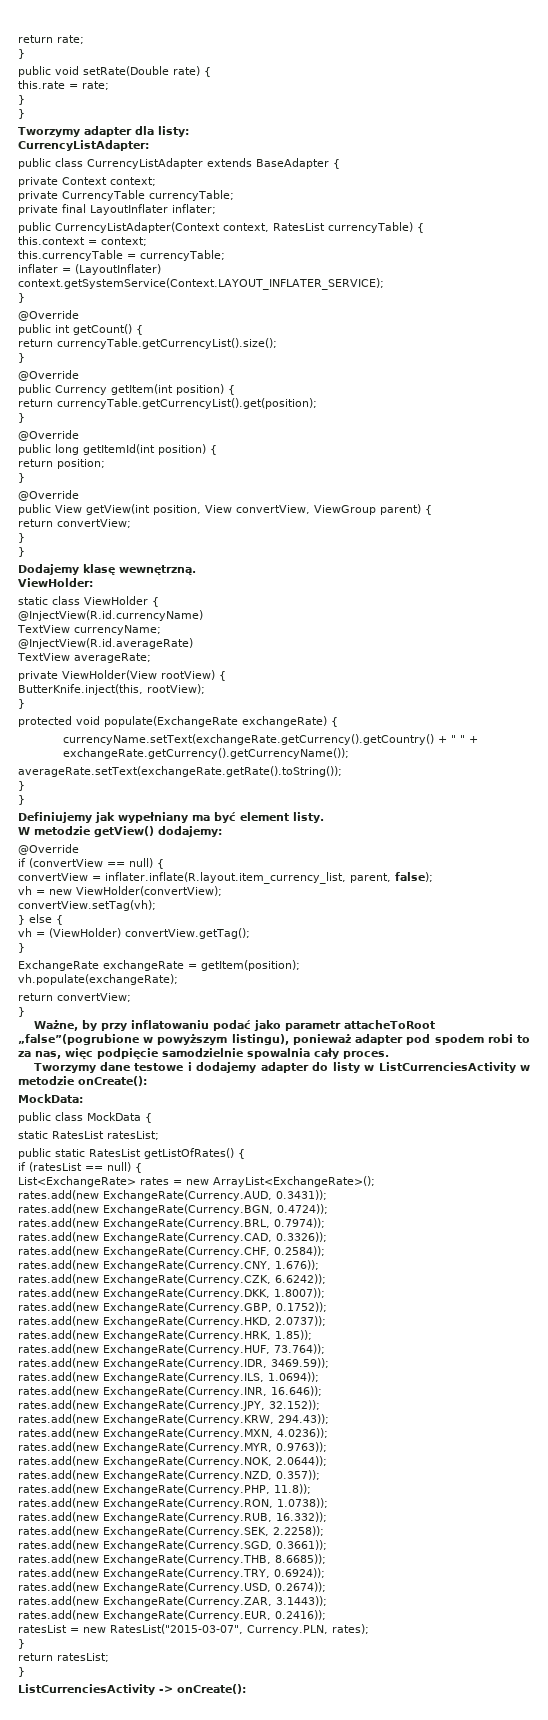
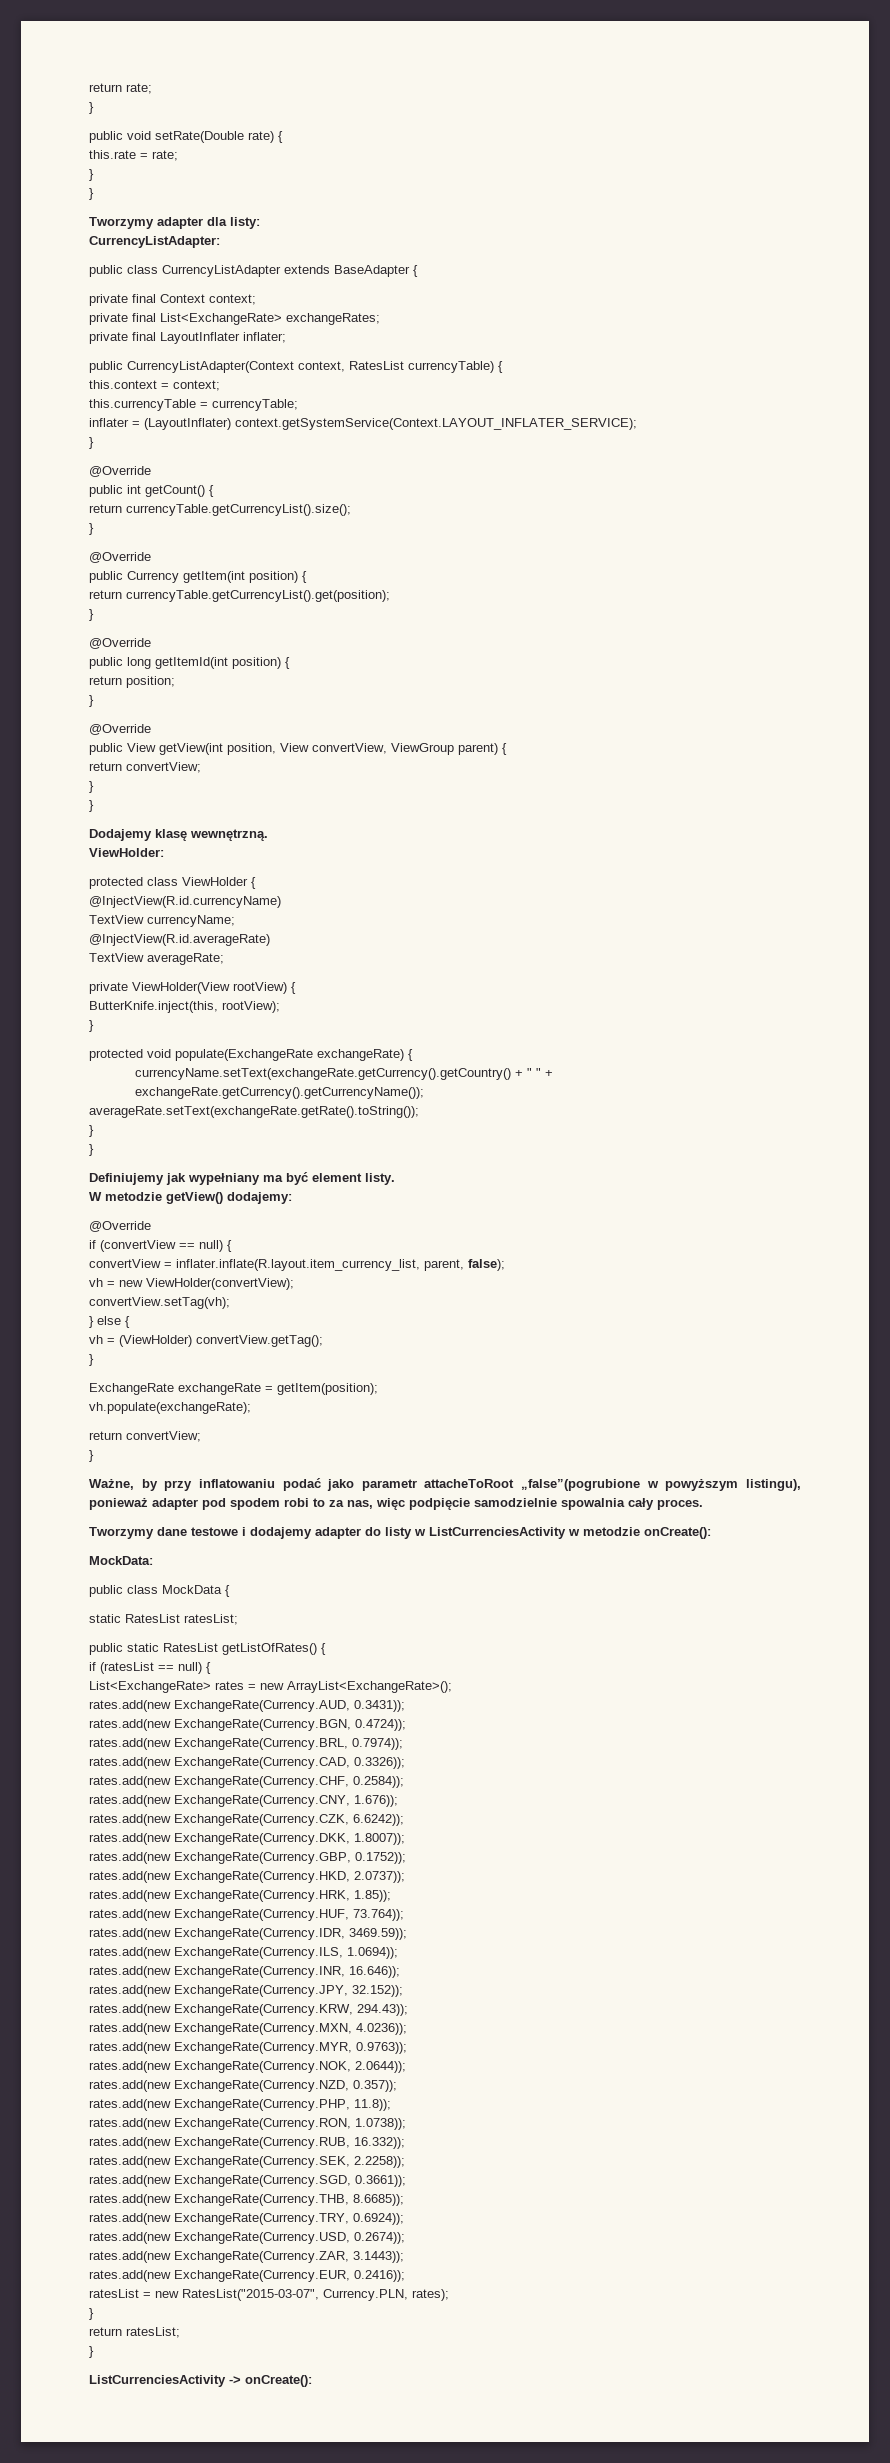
(58, 182) none -> [132,294,156,303] final
[62,190,234,201] CurrencyTable currencyTable; -> [132,313,380,325] final List<ExchangeRate> exchangeRates;
[18,597,48,605] static -> [89,877,143,889] protected

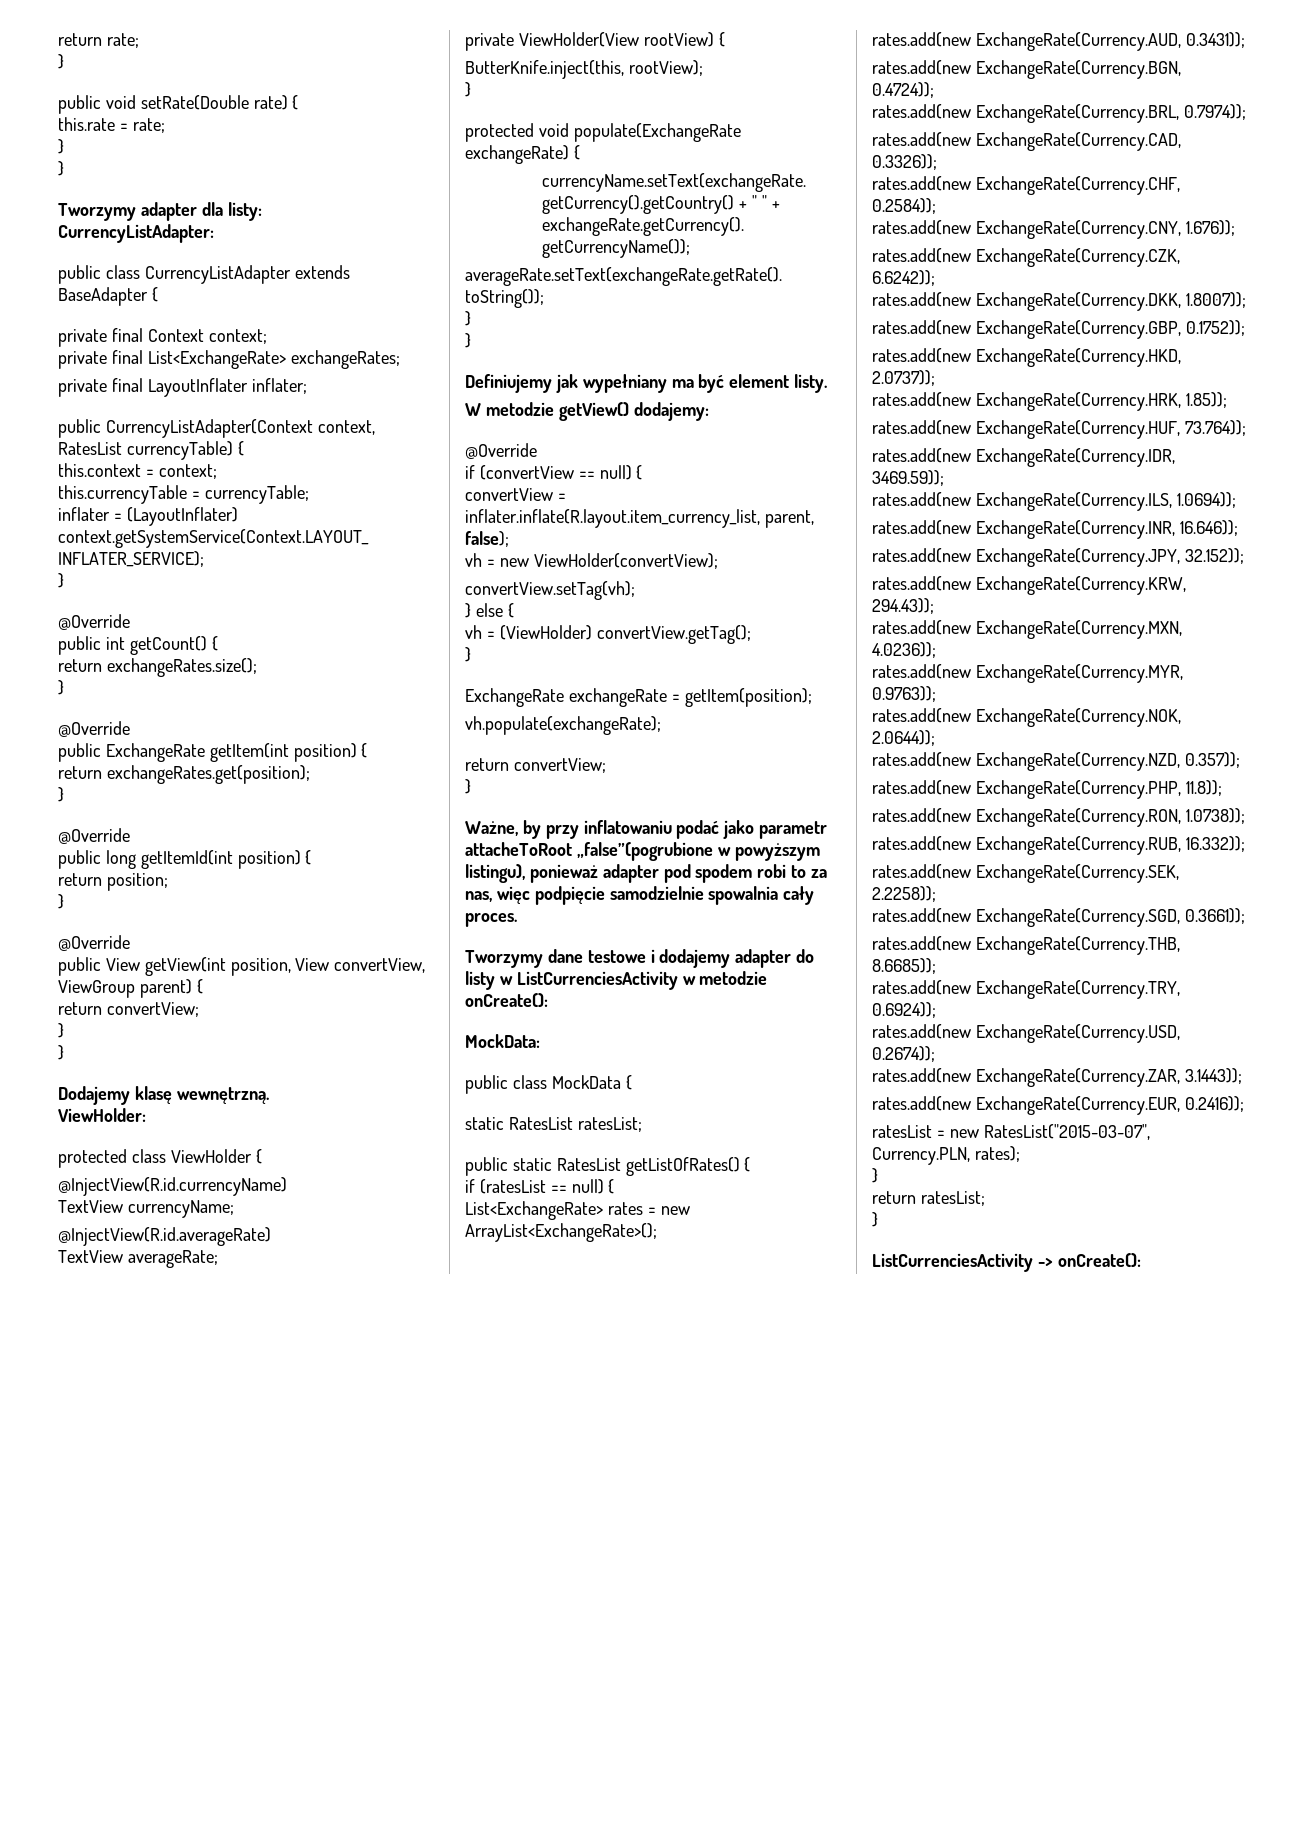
[126,504,351,516] [89,523,94,535] [89,552,151,563] [89,571,179,583] currencyTable.getCurrencyList().size(); // } // @Override // public Currency -> [106,658,257,677] [58,680,64,695] [58,721,130,737] [58,743,205,762] exchangeRates.size(); // } // @Override // public ExchangeRate
[126,590,390,602] currencyTable.getCurrencyList().get(position); -> [106,765,310,784] exchangeRates.get(position);

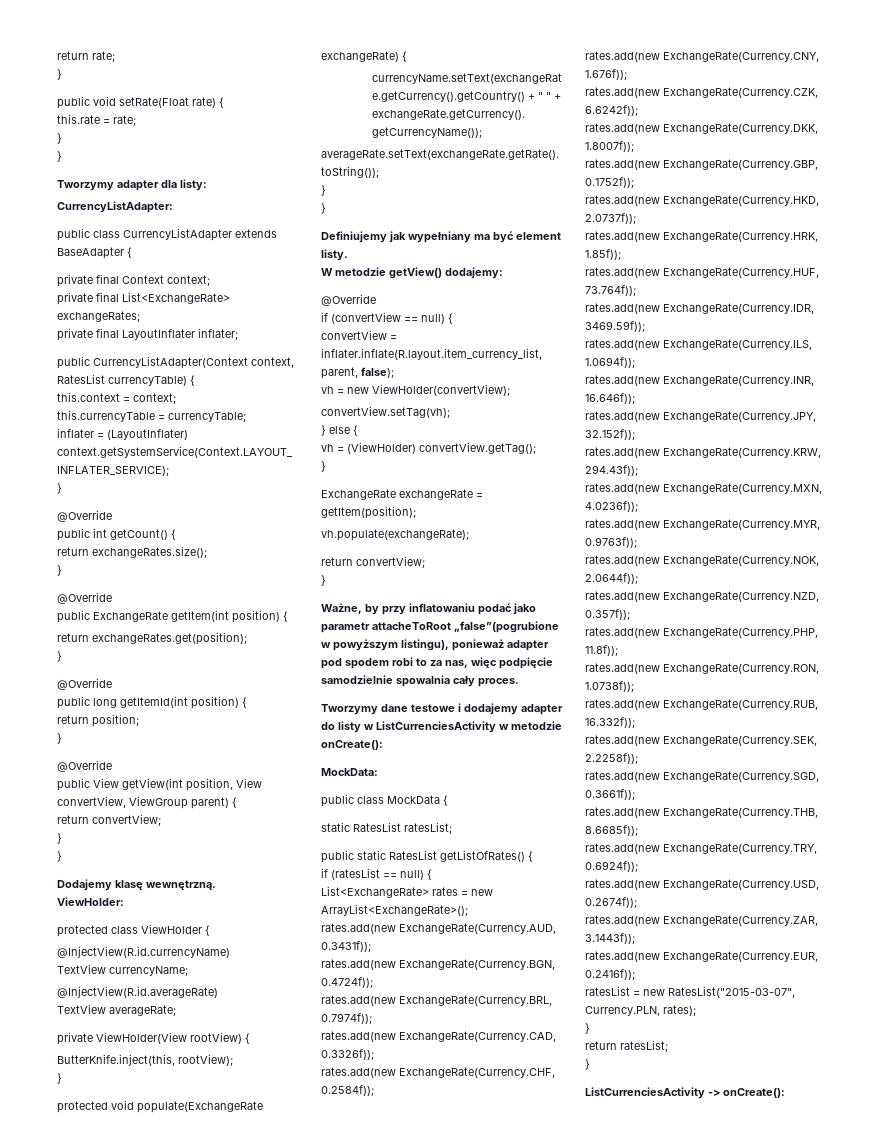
[140,95,249,110] setRate(Double -> [119,97,189,108] setRate(Float
[1185,32,1245,48] 0.3431)); -> [321,941,371,952] 0.3431f));
[872,82,934,98] 0.4724)); -> [321,977,373,988] 0.4724f));
[1183,104,1246,120] 0.7974)); -> [321,1013,372,1024] 0.7974f));
[872,154,937,170] 0.3326)); -> [321,1049,374,1060] 0.3326f));
[872,198,936,214] 0.2584)); -> [321,1085,374,1096] 0.2584f));
[1185,220,1235,236] 1.676)); -> [585,69,627,80] 1.676f));
[872,270,935,286] 6.6242)); -> [585,105,638,116] 6.6242f));
[1185,292,1246,308] 1.8007)); -> [585,141,634,152] 1.8007f));
[1185,320,1245,336] 0.1752)); -> [585,177,634,188] 0.1752f));
[872,370,935,386] 2.0737)); -> [585,213,636,224] 2.0737f));
[1185,392,1227,408] 1.85)); -> [585,249,621,260] 1.85f));
[1184,420,1246,436] 73.764)); -> [585,285,636,296] 73.764f));
[872,470,944,486] 3469.59)); -> [585,321,645,332] 3469.59f));
[1176,492,1236,508] 1.0694)); -> [585,357,635,368] 1.0694f));
[1179,520,1238,536] 16.646)); -> [585,393,635,404] 16.646f));
[1184,548,1244,564] 32.152)); -> [585,429,635,440] 32.152f));
[872,598,934,614] 294.43)); -> [585,465,638,476] 294.43f));
[872,642,936,658] 4.0236)); -> [585,501,638,512] 4.0236f));
[872,686,936,702] 0.9763)); -> [585,537,637,548] 0.9763f));
[872,730,935,746] 2.0644)); -> [585,573,638,584] 2.0644f));
[1184,752,1240,768] 0.357)); -> [585,609,630,620] 0.357f));
[1185,780,1222,796] 11.8)); -> [585,645,618,656] 11.8f));
[1185,808,1245,824] 1.0738)); -> [585,681,634,692] 1.0738f));
[1185,836,1245,852] 16.332)); -> [585,717,635,728] 16.332f));
[872,886,936,902] 2.2258)); -> [585,753,638,764] 2.2258f));
[1184,908,1245,924] 0.3661)); -> [585,789,635,800] 0.3661f));
[872,958,936,974] 8.6685)); -> [585,825,638,836] 8.6685f));
[872,1002,936,1018] 0.6924)); -> [585,861,638,872] 0.6924f));
[872,1046,935,1062] 0.2674)); -> [585,897,637,908] 0.2674f));
[1184,1068,1242,1084] 3.1443)); -> [585,933,635,944] 3.1443f));
[1184,1096,1244,1112] 0.2416)); -> [585,969,635,980] 0.2416f));

